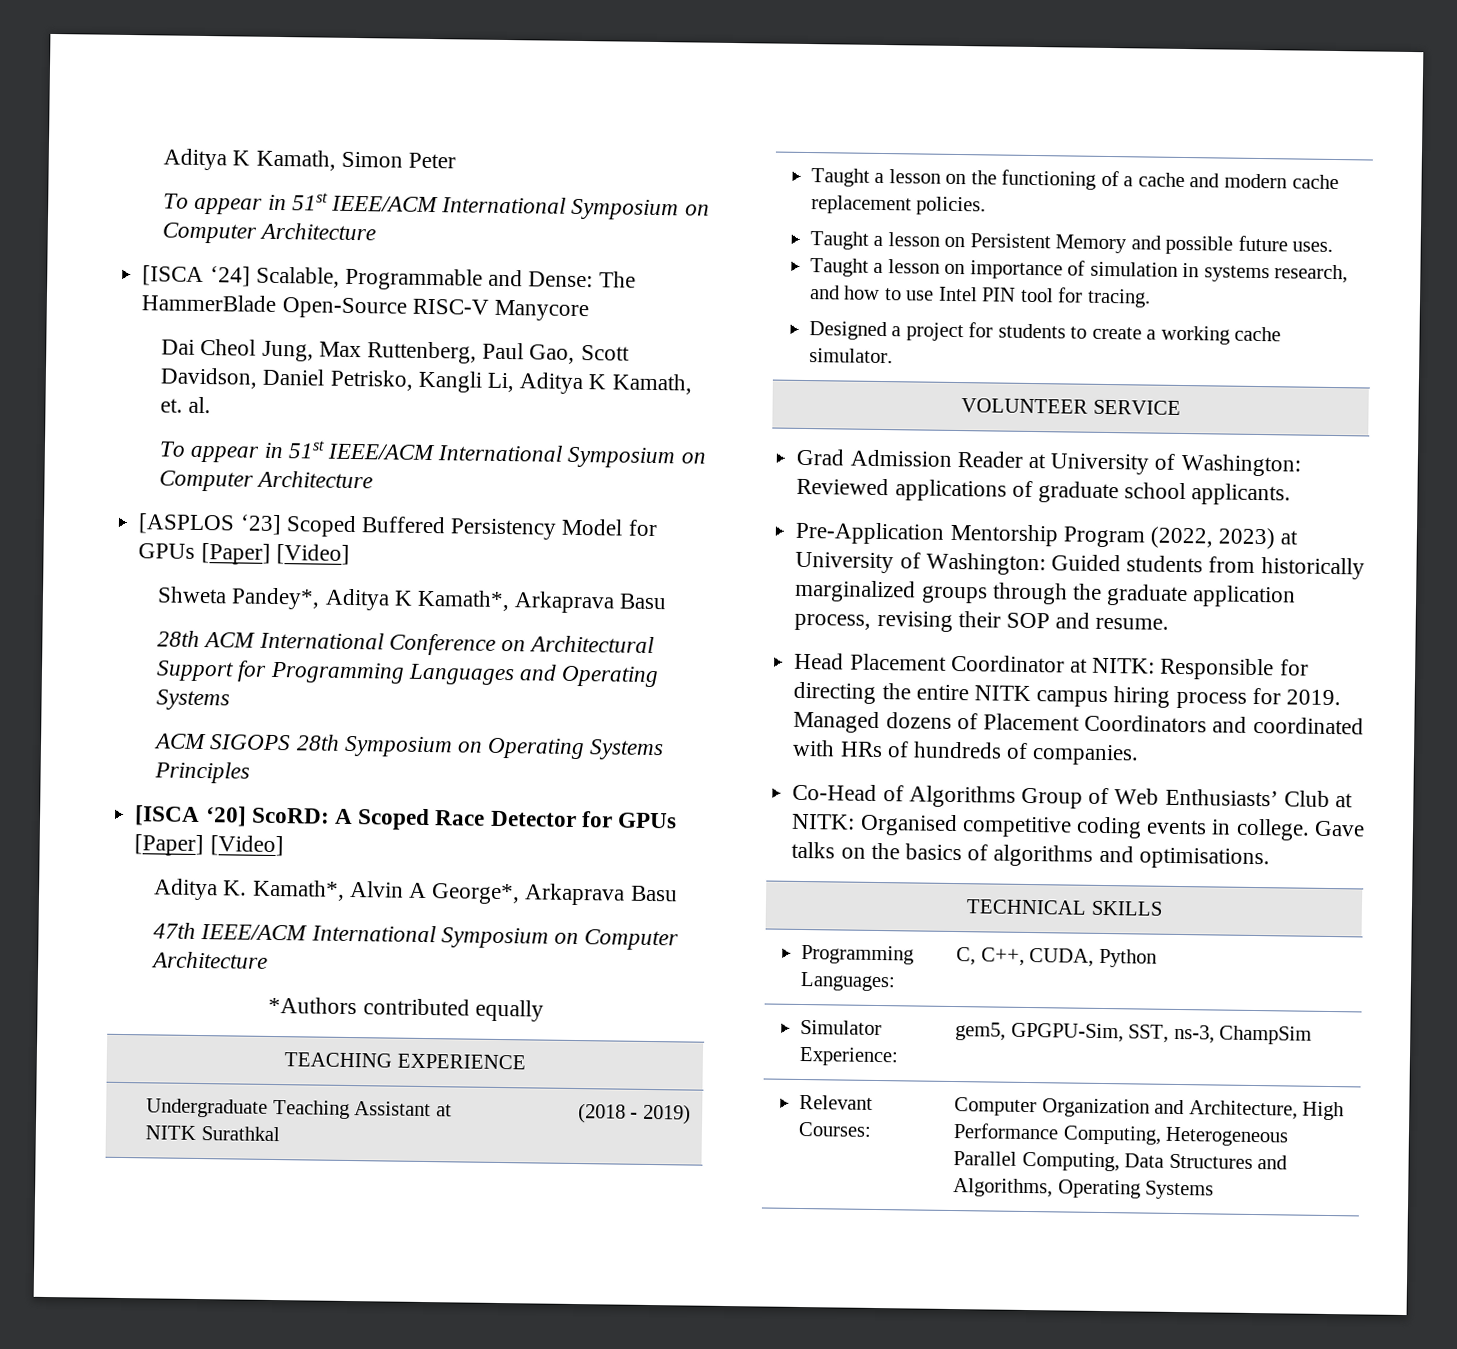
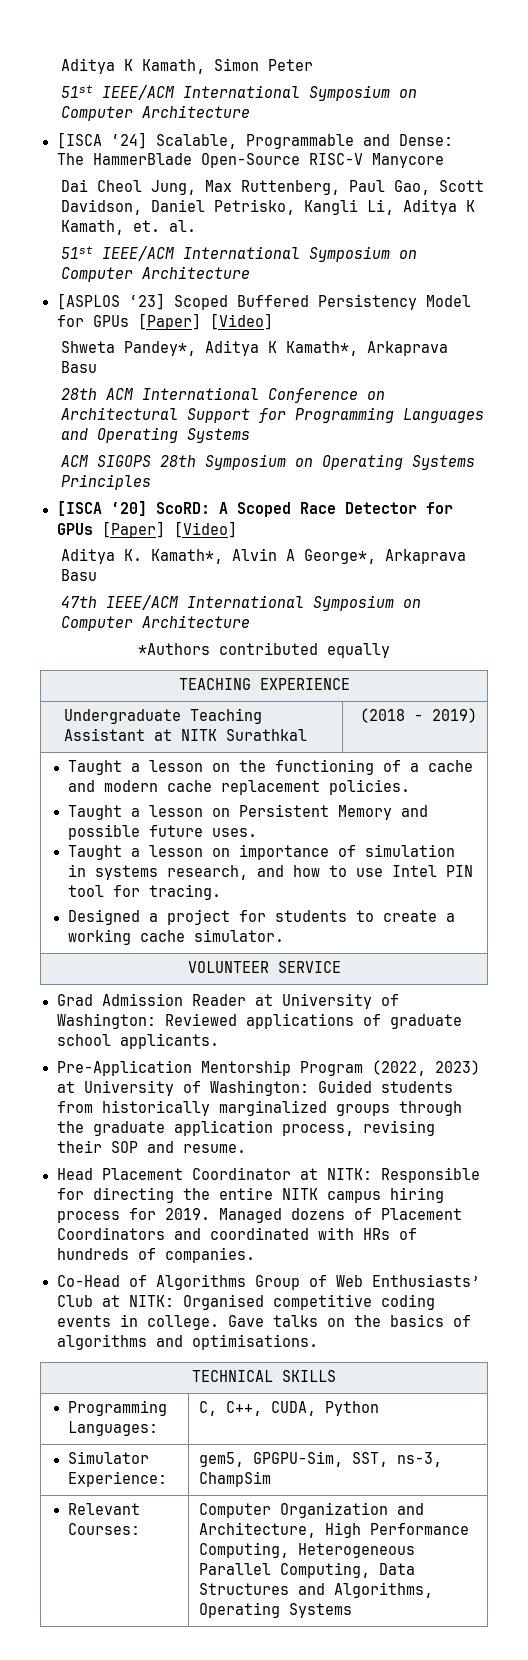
[163,193,287,215] To appear in -> (314, 65) none
[159,441,284,463] To appear in -> (197, 226) none

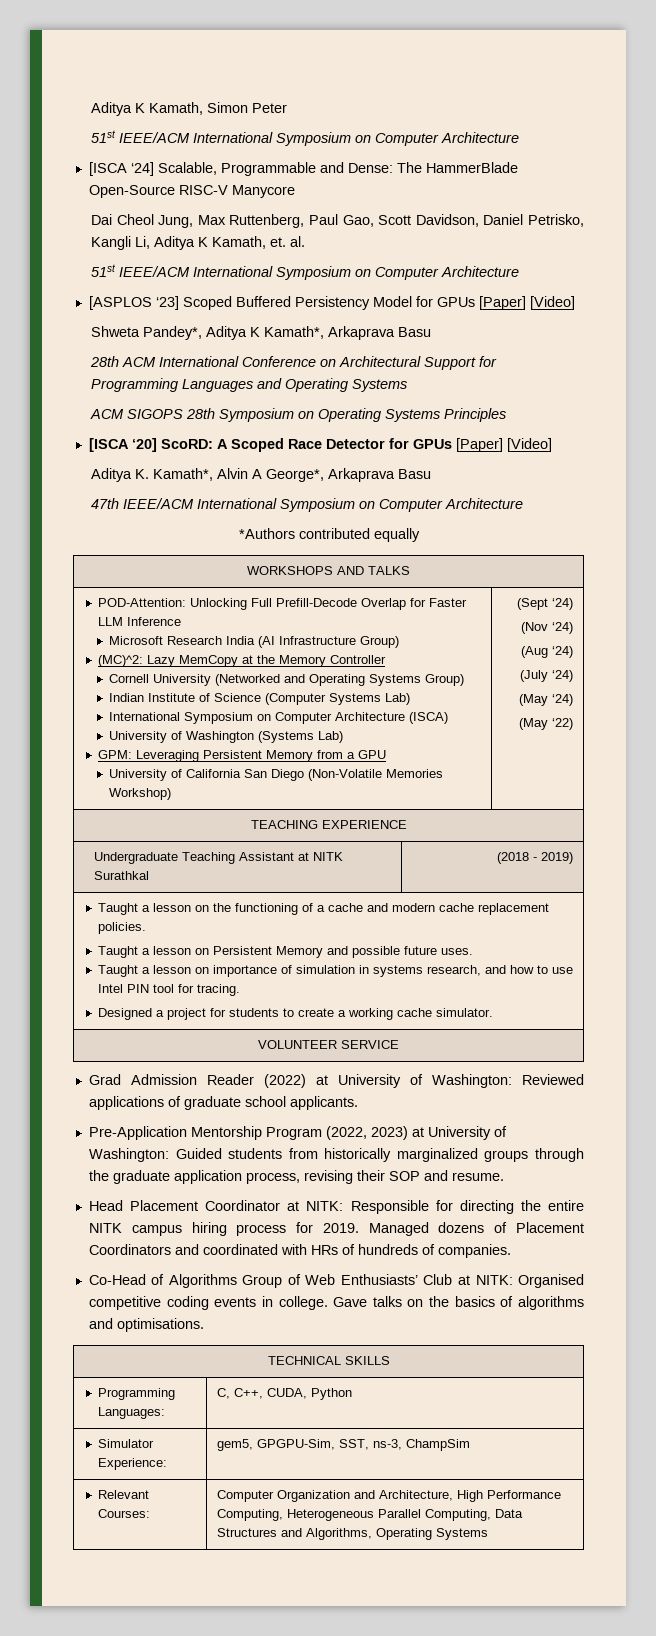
(390, 650) none -> [247,566,410,575] [97,598,467,610] [97,617,181,626] [108,636,399,648] [97,655,386,667] [108,674,464,686] [108,693,410,705] [108,712,448,724] [108,731,343,743] [97,750,386,762] [108,769,443,781] [108,788,171,800] [517,598,574,610] [521,622,574,634] [521,646,574,658] [520,670,574,682] [519,694,574,706] [519,718,574,730] // WORKSHOPS AND TALKS // POD-Attention: Unlocking Full Prefill-Decode Overlap for Faster LLM Inference // Microsoft Research India (AI Infrastructure Group) // (MC)^2: Lazy MemCopy at the Memory Controller // Cornell University (Networked and Operating Systems Group) // Indian Institute of Science (Computer Systems Lab) // International Symposium on Computer Architecture (ISCA) // University of Washington (Systems Lab) // GPM: Leveraging Persistent Memory from a GPU // University of California San Diego (Non-Volatile Memories Workshop) | (Sept ‘24) // (Nov ‘24) // (Aug ‘24) // (July ‘24) // (May ‘24) // (May ‘22)
(246, 1000) none -> [263,1074,306,1088] (2022)

